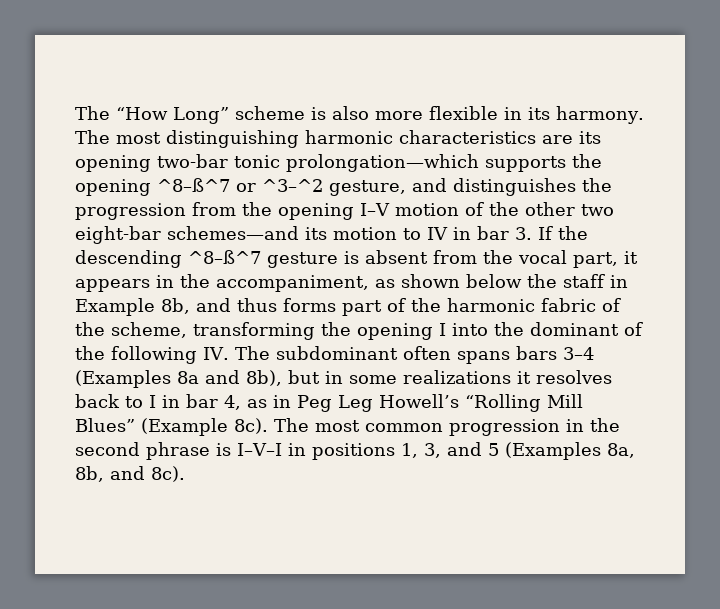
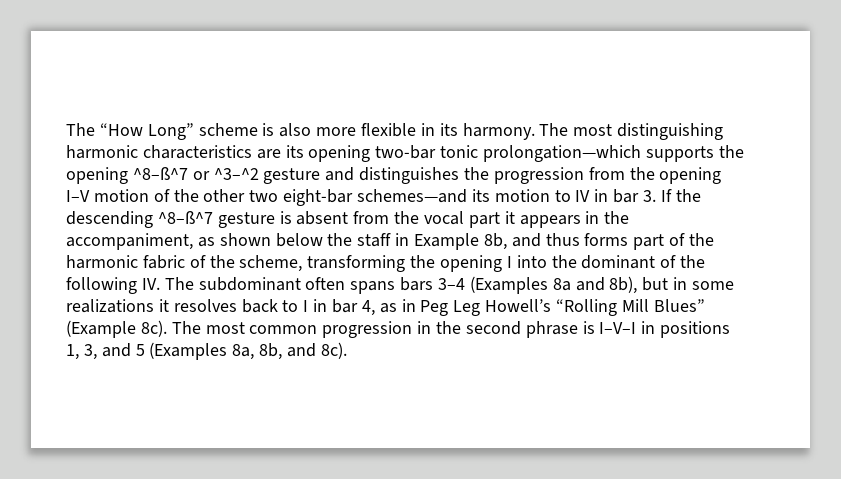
[329,180,406,196] gesture, -> [263,168,321,184] gesture
[573,252,618,268] part, -> [468,212,500,228] part

